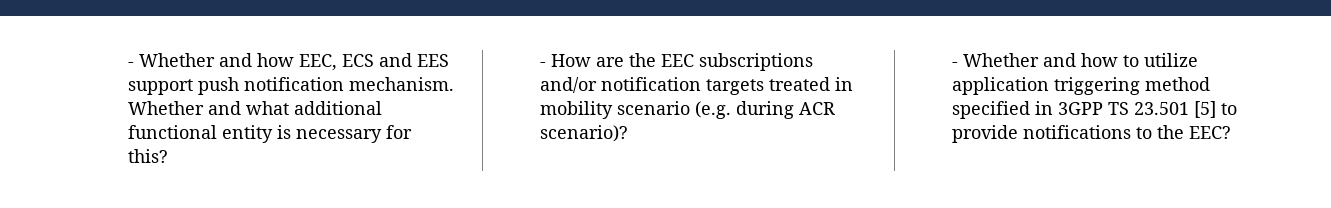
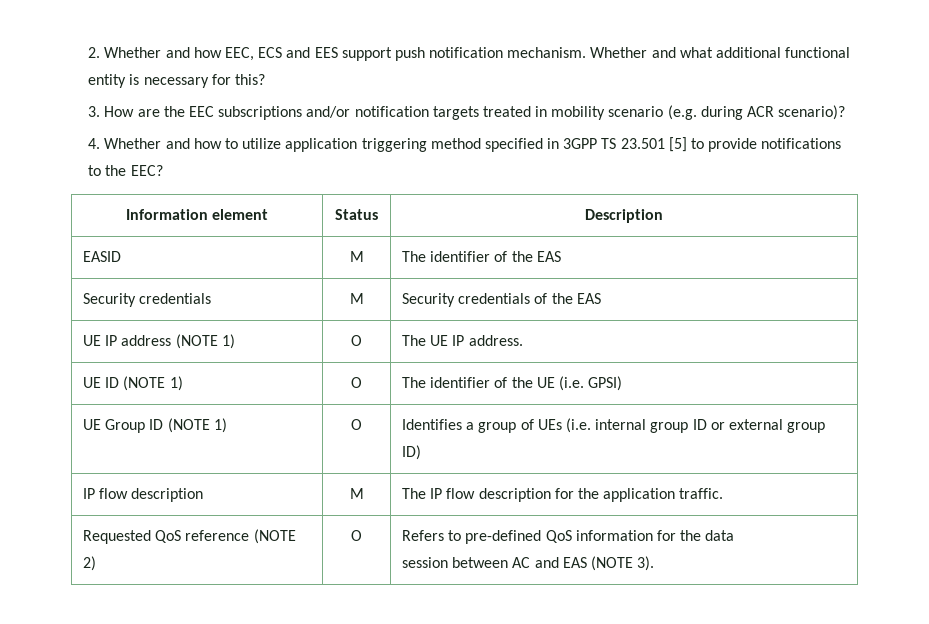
[128,62,135,67] - -> [88,47,101,58] 2.
[540,62,547,67] - -> [88,106,101,117] 3.
[952,62,959,67] - -> [88,138,101,149] 4.
(1232, 132) none -> [125,209,269,220] [335,209,378,220] [585,209,663,223] [83,251,122,262] [349,251,364,262] [402,251,561,262] [83,293,212,307] [349,293,364,304] [402,293,601,307] [83,334,235,349] [351,335,362,346] [402,335,523,346] [83,376,183,391] [351,377,362,388] [402,376,623,391] [83,418,227,433] [351,419,362,430] [402,418,826,433] [402,445,422,460] [83,488,204,502] [349,488,364,499] [402,488,724,502] [83,529,296,544] [83,556,97,571] [351,530,362,541] [402,530,735,544] [402,556,655,571] // Information element | Status | Description // EASID | M | The identifier of the EAS // Security credentials | M | Security credentials of the EAS // UE IP address (NOTE 1) | O | The UE IP address. // UE ID (NOTE 1) | O | The identifier of the UE (i.e. GPSI) // UE Group ID (NOTE 1) | O | Identifies a group of UEs (i.e. internal group ID or external group ID) // IP flow description | M | The IP flow description for the application traffic. // Requested QoS reference (NOTE 2) | O | Refers to pre-defined QoS information for the data // session between AC and EAS (NOTE 3).

